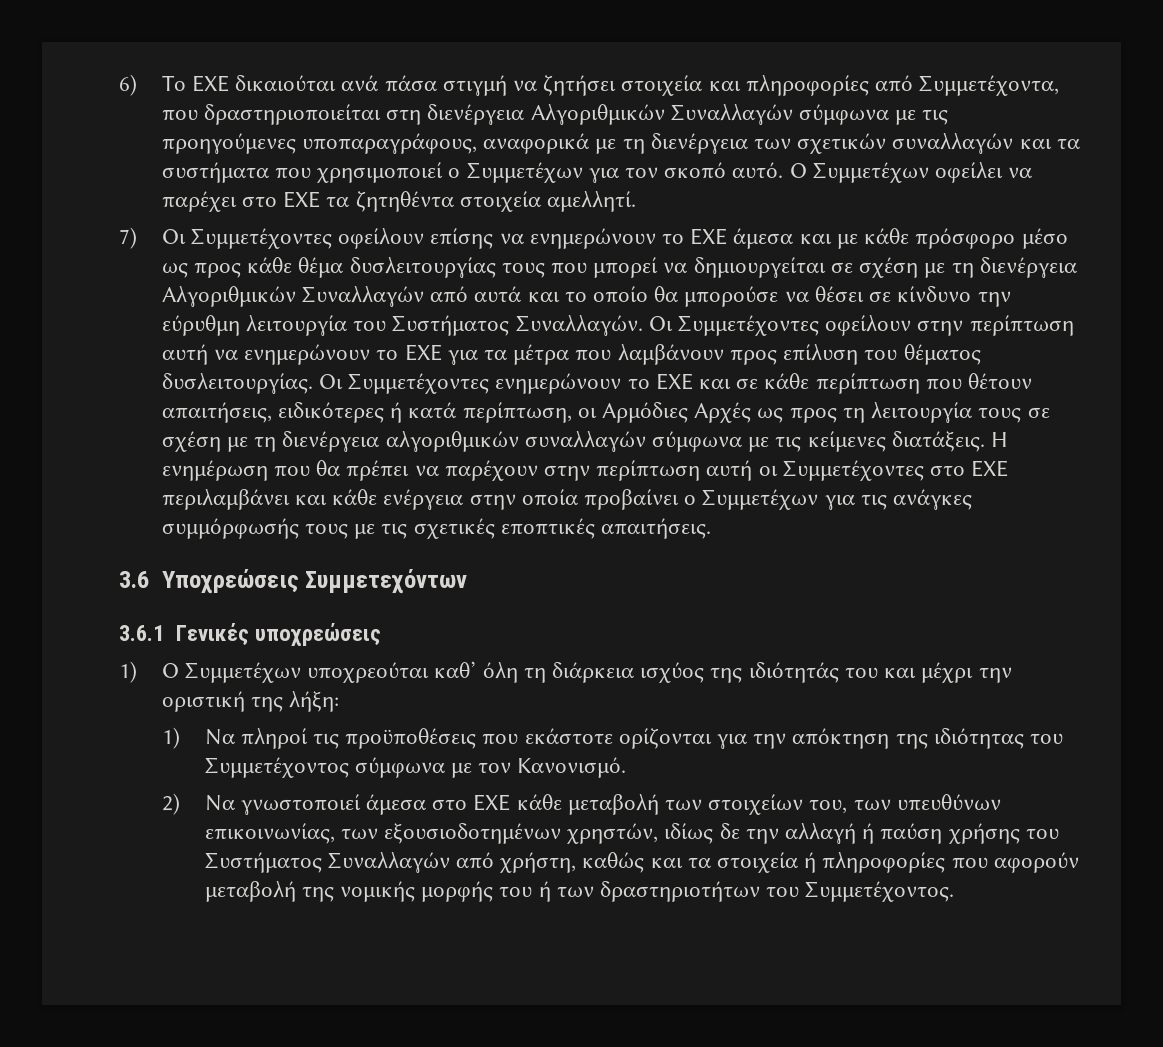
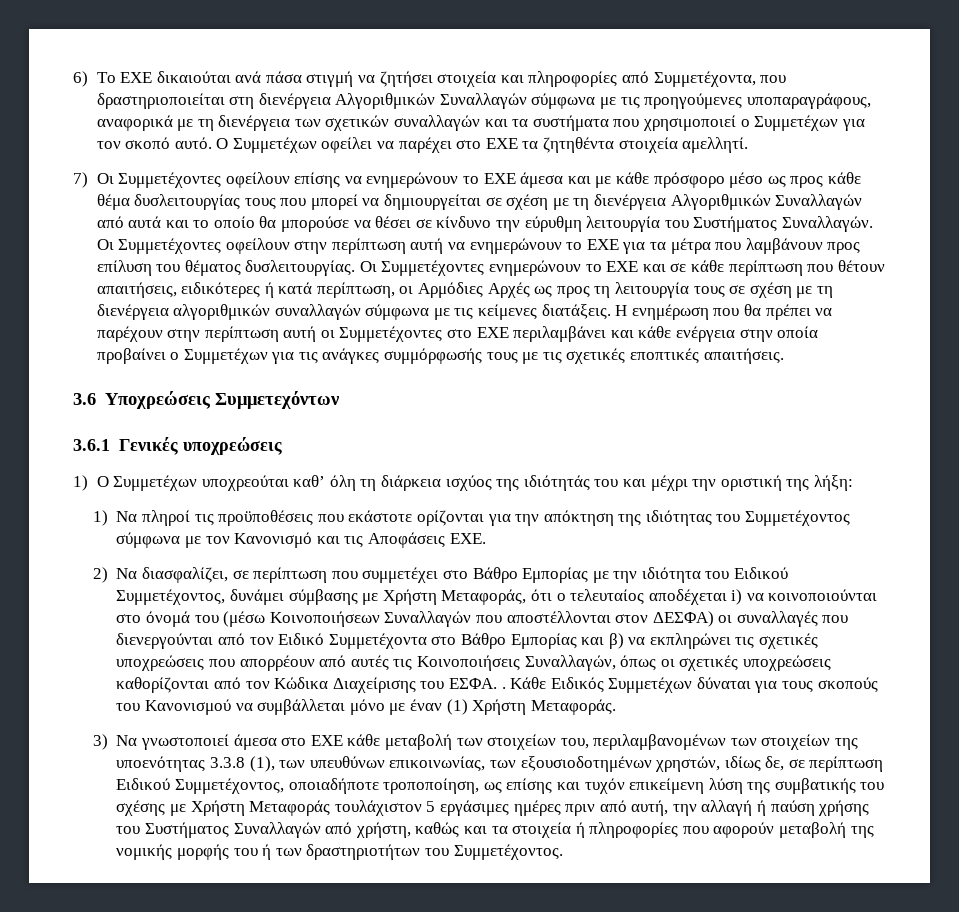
[517,757,627,778] [161,793,180,815] Κανονισμό. // 2) -> [234,532,486,548] [92,567,789,583] [116,589,878,605] [116,611,849,627] [116,633,819,649] [116,655,831,671] [116,677,878,693] [116,699,616,715] [92,734,108,750] Κανονισμό και τις Αποφάσεις ΕΧΕ. // 2) Να διασφαλίζει, σε περίπτωση που συμμετέχει στο Βάθρο Εμπορίας με την ιδιότητα του Ειδικού Συμμετέχοντος, δυνάμει σύμβασης με Χρήστη Μεταφοράς, ότι ο τελευταίος αποδέχεται i) να κοινοποιούνται στο όνομά του (μέσω Κοινοποιήσεων Συναλλαγών που αποστέλλονται στον ΔΕΣΦΑ) οι συναλλαγές που διενεργούνται από τον Ειδικό Συμμετέχοντα στο Βάθρο Εμπορίας και β) να εκπληρώνει τις σχετικές υποχρεώσεις που απορρέουν από αυτές τις Κοινοποιήσεις Συναλλαγών, όπως οι σχετικές υποχρεώσεις καθορίζονται από τον Κώδικα Διαχείρισης του ΕΣΦΑ. . Κάθε Ειδικός Συμμετέχων δύναται για τους σκοπούς του Κανονισμού να συμβάλλεται μόνο με έναν (1) Χρήστη Μεταφοράς. // 3)
(848, 806) none -> [593,734,859,750] [116,756,275,772] περιλαμβανομένων των στοιχείων της υποενότητας 3.3.8 (1),
[719,823,740,839] δε -> [765,756,884,772] [116,778,885,794] [116,800,669,816] δε, σε περίπτωση Ειδικού Συμμετέχοντος, οποιαδήποτε τροποποίηση, ως επίσης και τυχόν επικείμενη λύση της συμβατικής του σχέσης με Χρήστη Μεταφοράς τουλάχιστον 5 εργάσιμες ημέρες πριν από αυτή,

